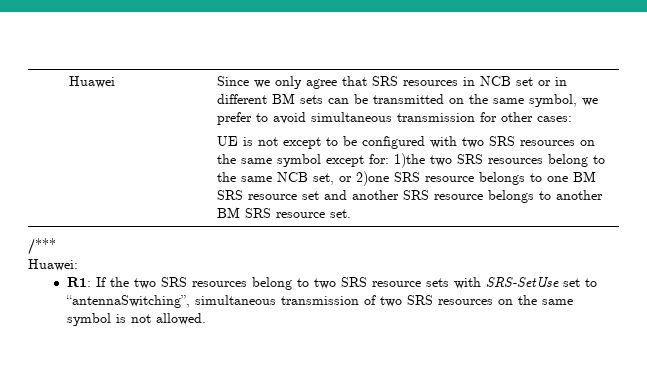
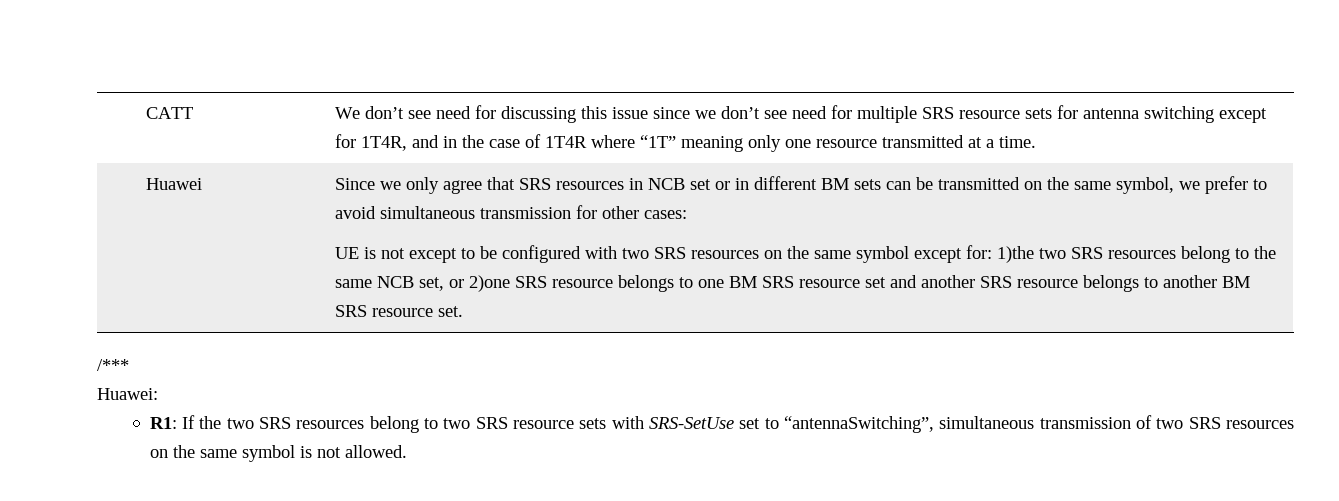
(69, 82) none -> [146,107,194,119] [335,105,1268,123] [335,134,1037,152] CATT | We don’t see need for discussing this issue since we don’t see need for multiple SRS resource sets for antenna switching except for 1T4R, and in the case of 1T4R where “1T” meaning only one resource transmitted at a time. //

